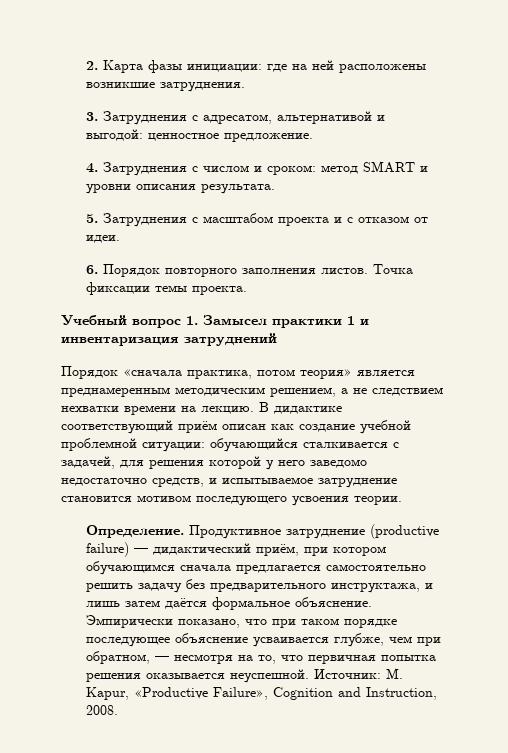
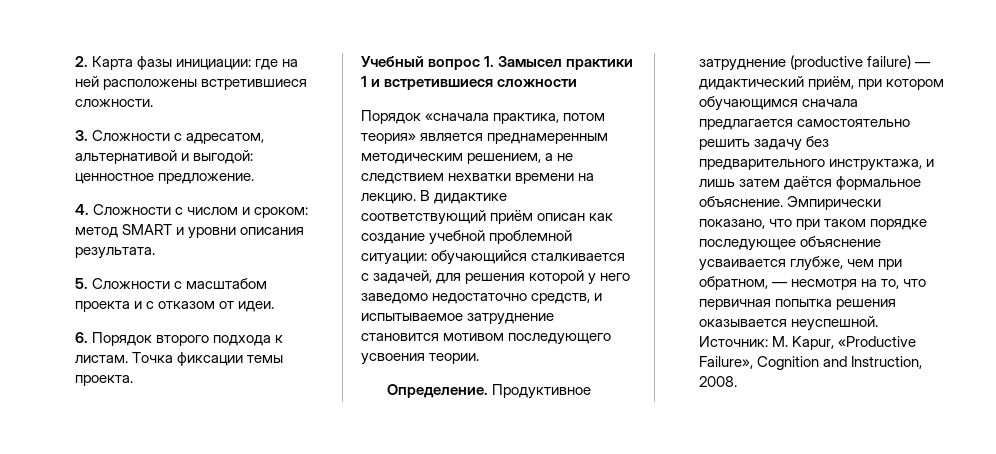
[86,82,246,92] возникшие затруднения. -> [200,79,307,90] [74,99,153,107] встретившиеся сложности.
[103,111,188,125] Затруднения -> [91,130,170,141] Сложности
[103,162,188,176] Затруднения -> [92,204,171,215] Сложности
[103,213,188,227] Затруднения -> [91,278,170,289] Сложности
[165,268,369,277] повторного заполнения листов. -> [155,335,284,346] [74,355,128,363] второго подхода к листам.
[61,333,277,346] инвентаризация затруднений -> [384,79,578,90] встретившиеся сложности

